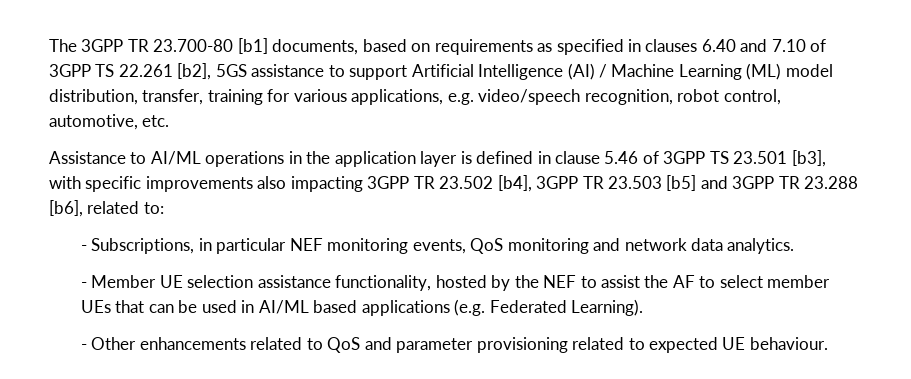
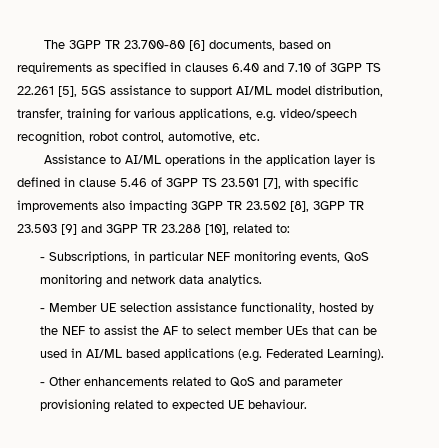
[237,38,268,54] [b1] -> [189,40,206,51] [6]
[177,63,212,80] [b2], -> [58,86,77,97] [5],
[411,63,782,80] Artificial Intelligence (AI) / Machine Learning (ML) -> [236,86,272,95] AI/ML
[791,150,826,167] [b3], -> [263,178,281,189] [7],
[497,175,532,192] [b4], -> [290,201,309,212] [8],
[666,175,697,191] [b5] -> [61,224,77,235] [9]
[49,200,83,217] [b6], -> [205,224,229,235] [10],

